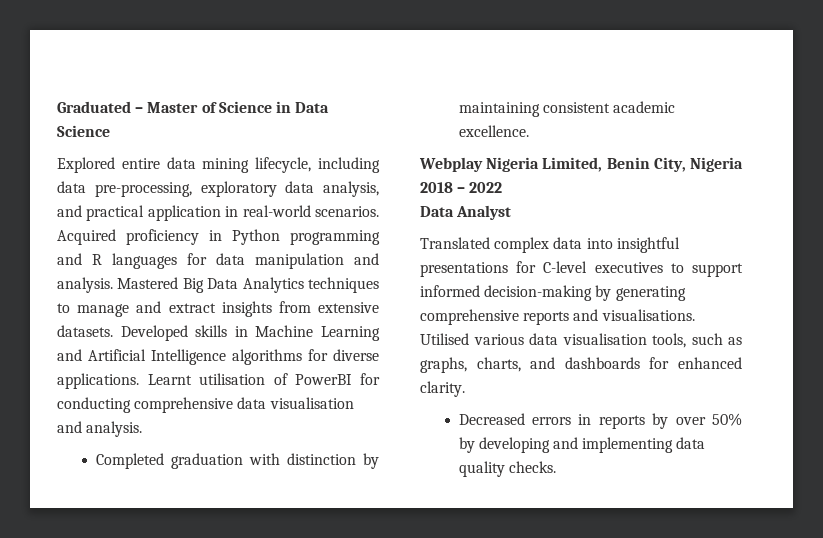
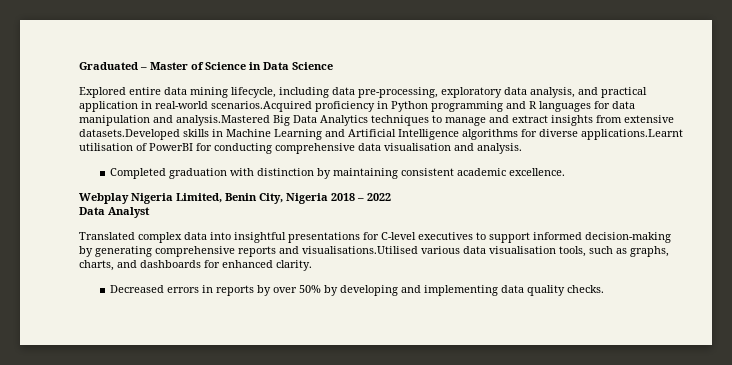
[315,206,379,217] [57,229,116,245] scenarios. Acquired -> [211,101,312,112] scenarios.Acquired
[57,277,179,293] analysis. Mastered -> [176,115,270,126] analysis.Mastered
[57,325,188,341] datasets. Developed -> [79,129,180,140] datasets.Developed
[57,373,192,389] applications. Learnt -> [581,129,683,140] applications.Learnt
[601,309,695,321] [420,333,469,345] visualisations. Utilised -> [302,246,418,254] visualisations.Utilised

